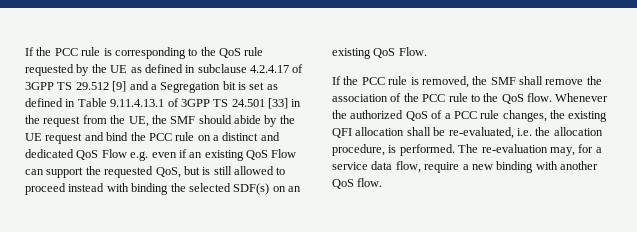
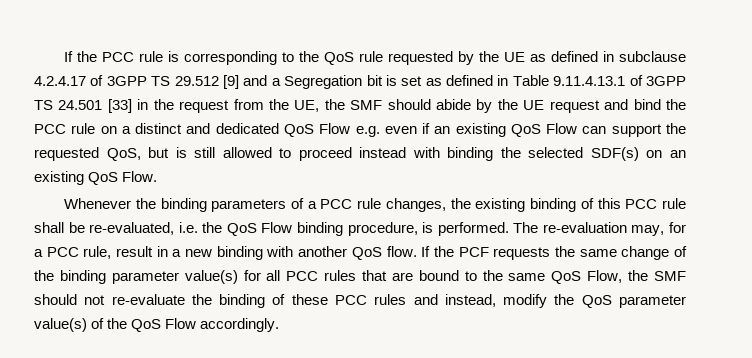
[332,76,602,88] [332,93,609,104] [332,110,428,121] If the PCC rule is removed, the SMF shall remove the association of the PCC rule to the QoS flow. Whenever the authorized QoS -> [64,198,287,212] Whenever the binding parameters
[332,127,405,138] QFI allocation -> [530,198,686,212] binding of this PCC rule
[553,127,603,136] allocation -> [226,222,344,236] QoS Flow binding
[332,161,460,173] service data flow, require -> [46,246,168,259] PCC rule, result in
(383, 182) none -> [421,246,688,260] [34,270,686,284] [34,294,687,308] [34,318,280,332] If the PCF requests the same change of the binding parameter value(s) for all PCC rules that are bound to the same QoS Flow, the SMF should not re-evaluate the binding of these PCC rules and instead, modify the QoS parameter value(s) of the QoS Flow accordingly.

